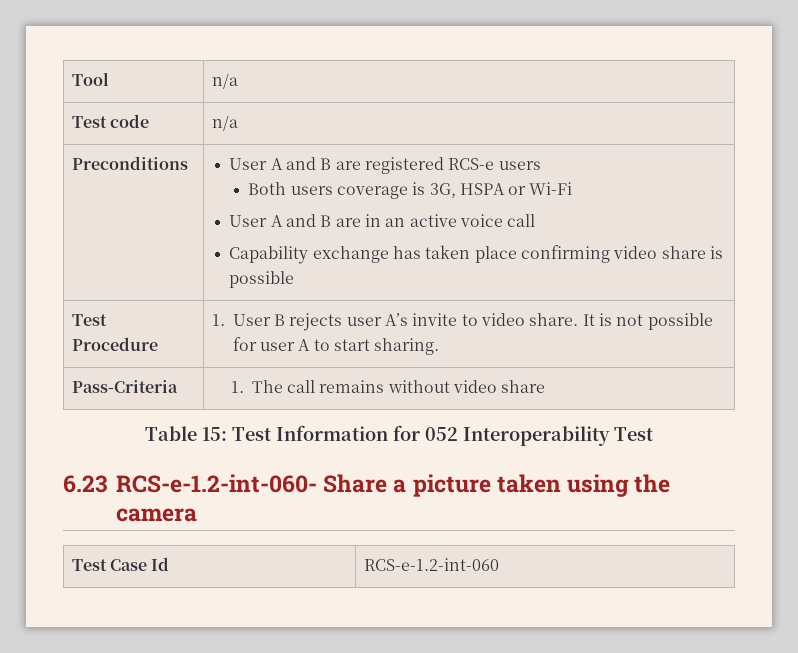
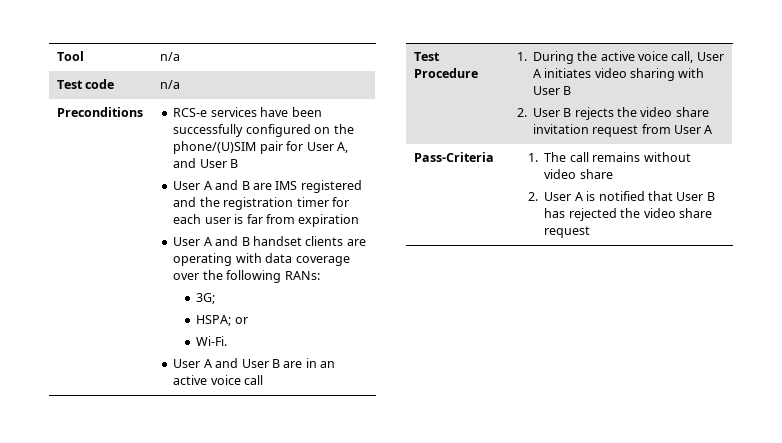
[229,157,541,174] [248,182,573,199] [229,214,317,227] User A and B are registered RCS-e users // Both users coverage is 3G, HSPA or Wi-Fi // User A and -> [173,107,322,117] [173,124,354,137] [173,141,348,154] [173,158,239,168] [173,180,362,193] [173,197,349,210] [173,214,360,227] [173,236,366,246] [173,253,350,266] [173,270,320,283] [196,293,216,304] [196,315,248,326] [196,336,228,346] [173,358,269,368] RCS-e services have been successfully configured on the phone/(U)SIM pair for User A, and User B // User A and B are IMS registered and the registration timer for each user is far from expiration // User A and B handset clients are operating with data coverage over the following RANs: // 3G; // HSPA; or // Wi-Fi. // User A and User
[229,245,723,264] [229,271,295,288] [71,314,107,326] [71,337,158,351] [211,313,713,331] [232,337,440,355] // Capability exchange has taken place confirming video share is possible // Test Procedure | 1. User B rejects user A’s invite to video share. It is not possible for user A to start sharing. -> [413,52,440,61] [413,68,478,78] [516,51,724,64] [532,68,705,81] [532,86,572,95] [516,107,709,120] [532,124,713,137] // Test Procedure | 1. During the active voice call, User A initiates video sharing with User B // 2. User B rejects the video share invitation request from User A
[145,425,653,446] [63,474,671,497] [116,508,197,522] [71,557,170,571] [363,558,499,571] // Table 15: Test Information for 052 Interoperability Test // 6.23 RCS-e-1.2-int-060- Share a picture taken using the camera // Test Case Id | RCS-e-1.2-int-060 -> [528,191,715,201] [544,208,712,221] [544,226,591,238] // 2. User A is notified that User B has rejected the video share request

